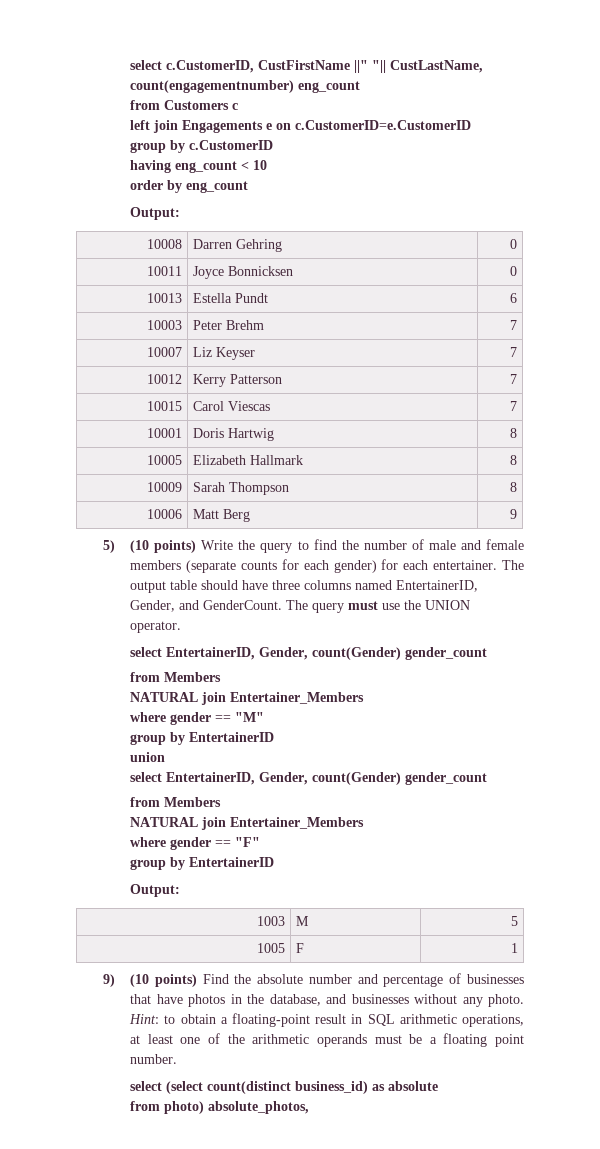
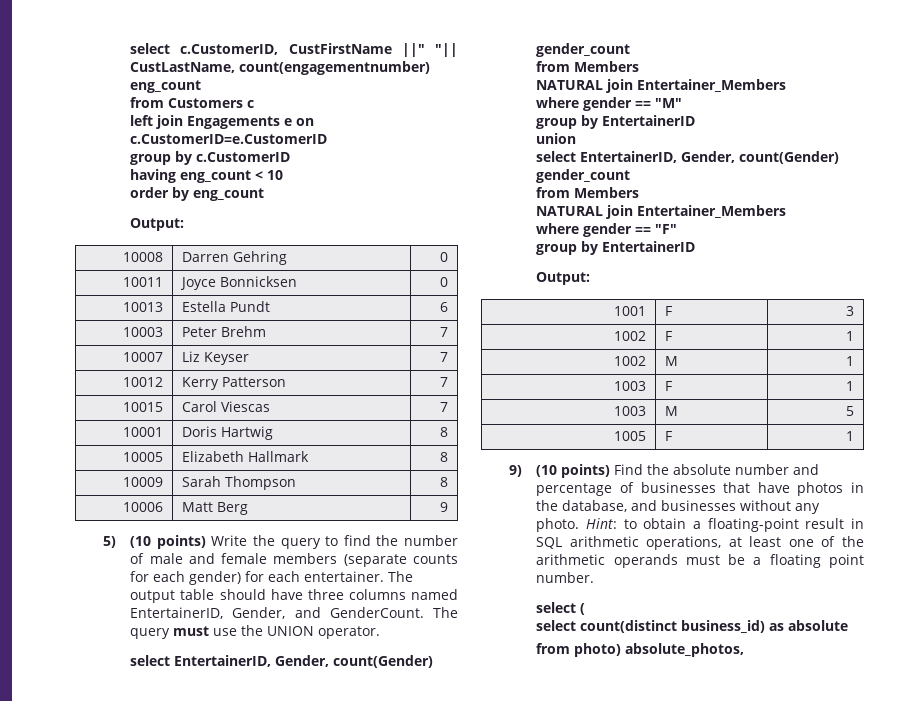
(181, 890) none -> [614,306,647,316] [664,306,672,316] [846,306,855,316] [614,331,647,341] [664,331,672,341] [846,331,855,341] [614,356,647,366] [664,356,678,366] [846,356,855,366] [614,381,647,391] [664,381,672,391] [846,381,855,391] // 1001 | F | 3 // 1002 | F | 1 // 1002 | M | 1 // 1003 | F | 1
[166,1081,204,1094] (select -> [580,603,586,615] [536,620,577,631] ( // select

